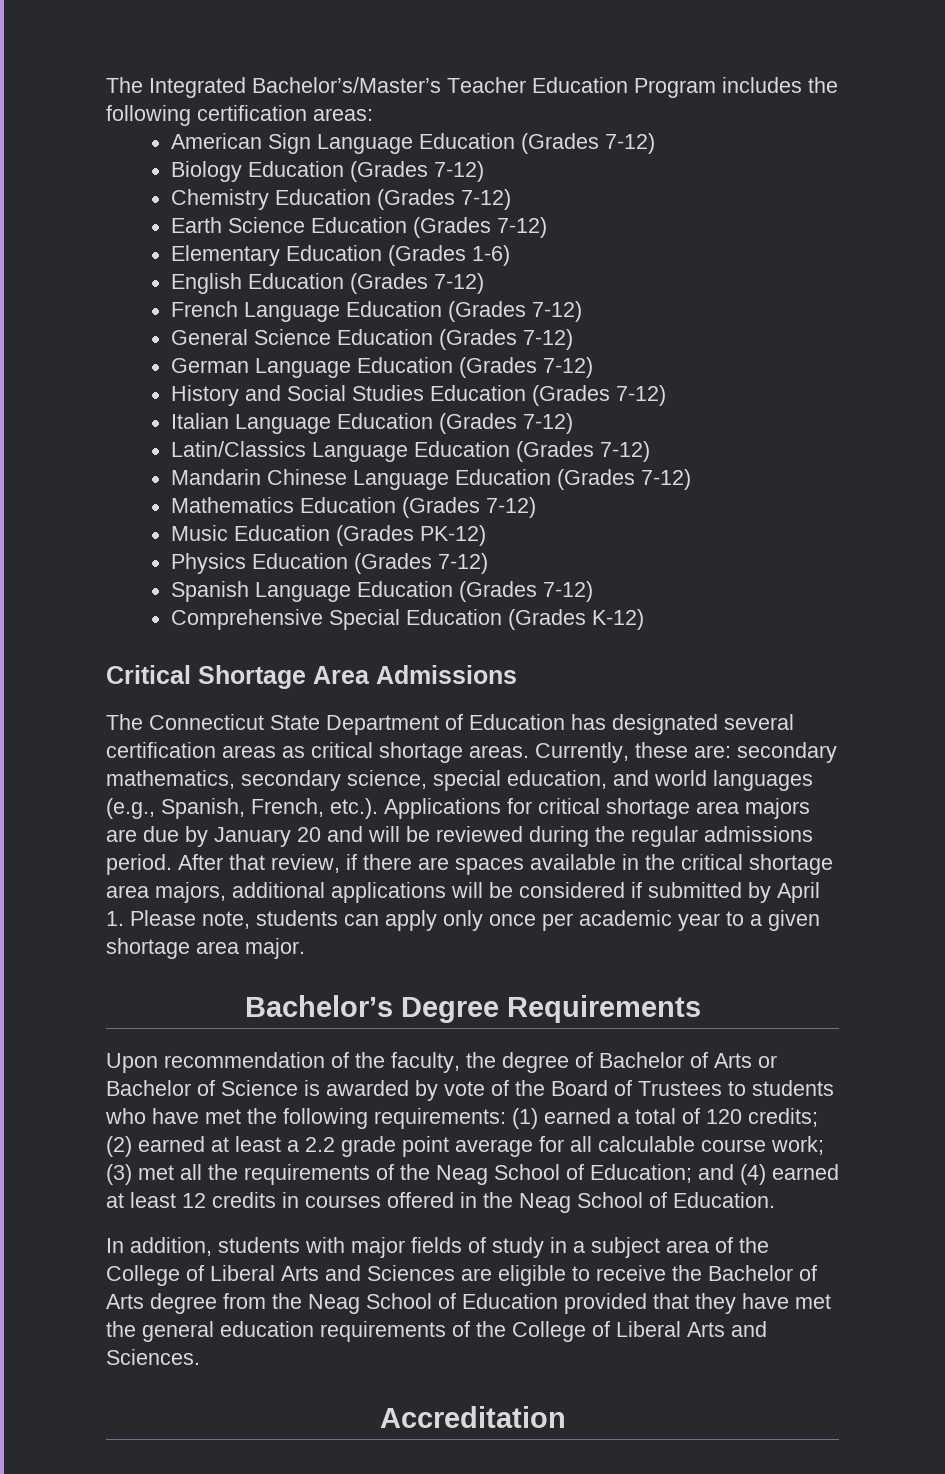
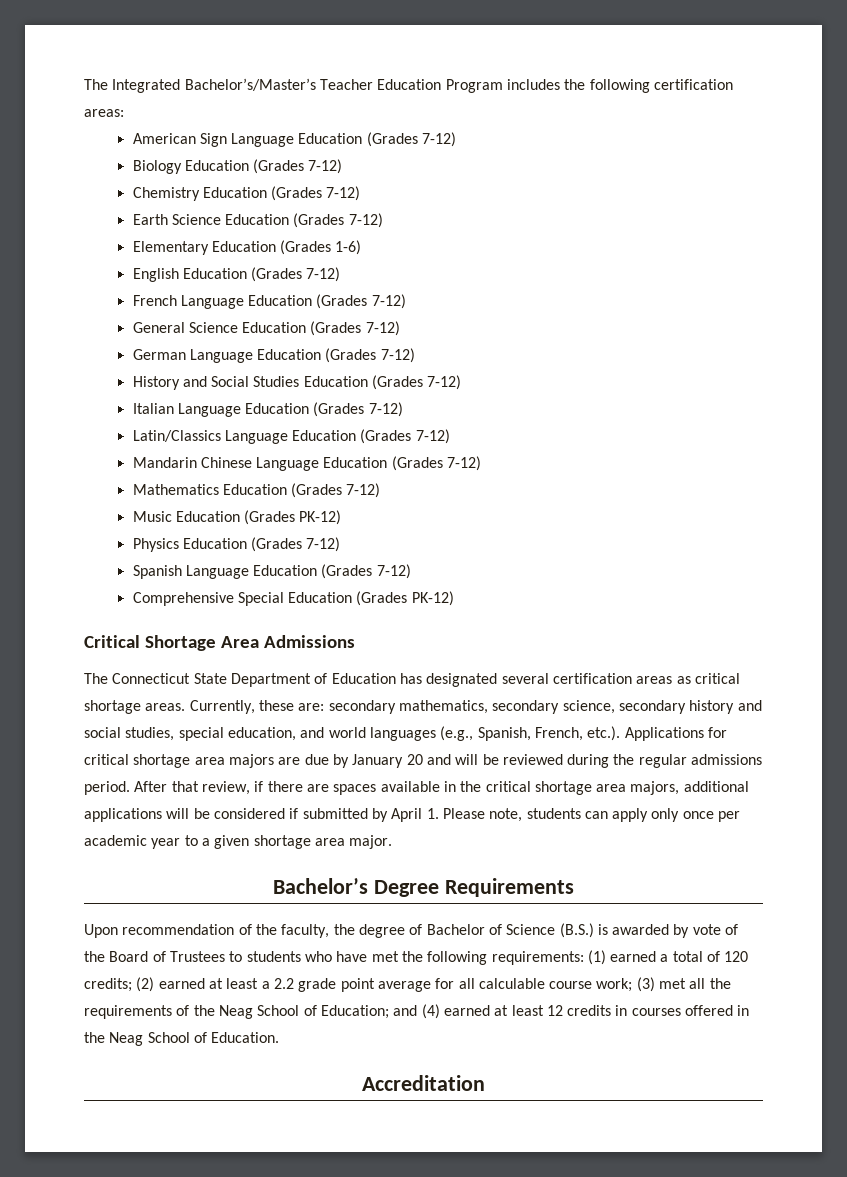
[592,609,645,630] K-12) -> [411,591,454,606] PK-12)
(427, 779) none -> [618,700,762,714] [84,727,175,741] secondary history and social studies,
[714,1053,777,1068] [106,1080,298,1096] Arts or Bachelor of Science -> [506,923,594,938] Science (B.S.)
[106,1237,769,1258] [106,1265,817,1286] [106,1293,831,1314] [106,1321,767,1342] [106,1349,200,1365] // In addition, students with major fields of study in a subject area of the College of Liberal Arts and Sciences are eligible to receive the Bachelor of Arts degree from the Neag School of Education provided that they have met the general education requirements of the College of Liberal Arts and Sciences. -> (280, 1037) none

